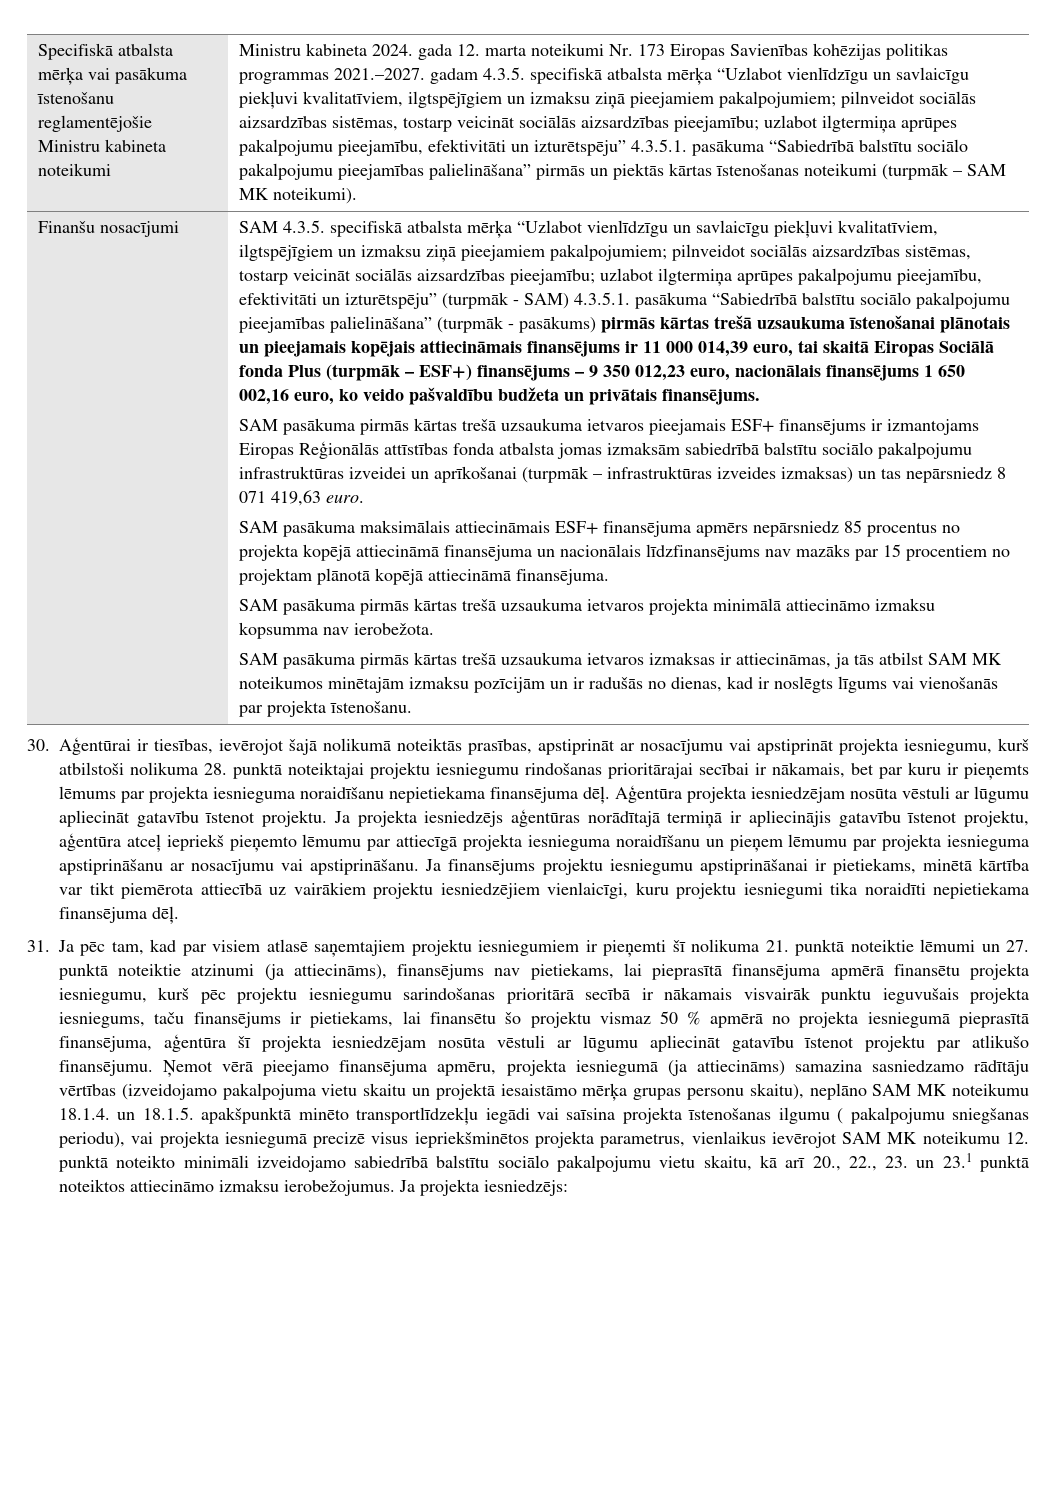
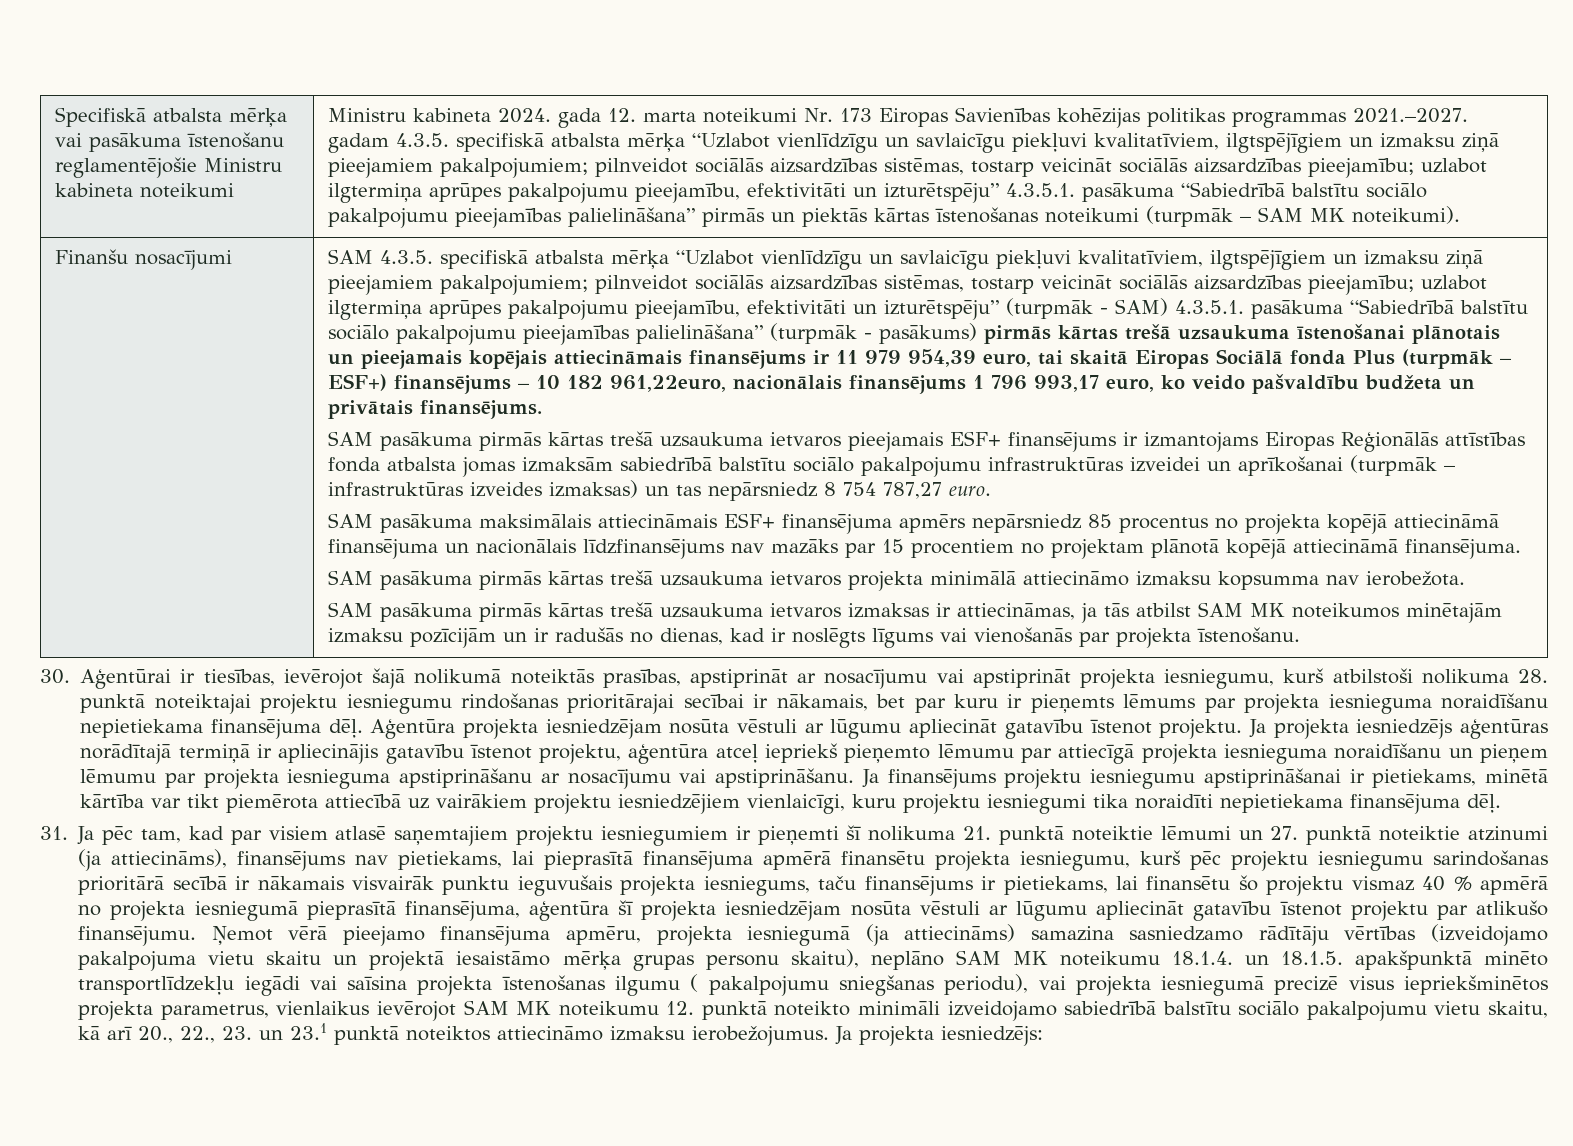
[666,341,749,357] 000 014,39 -> [865,349,977,367] 979 954,39
[589,365,731,381] 9 350 012,23 euro, -> [536,375,727,392] 10 182 961,22euro,
[938,365,966,377] [239,389,290,405] 650 002,16 -> [991,375,1100,392] 796 993,17
[239,490,322,506] 071 419,63 -> [843,482,943,499] 754 787,27
[660,1011,679,1024] 50 -> [1422,876,1446,891] 40

